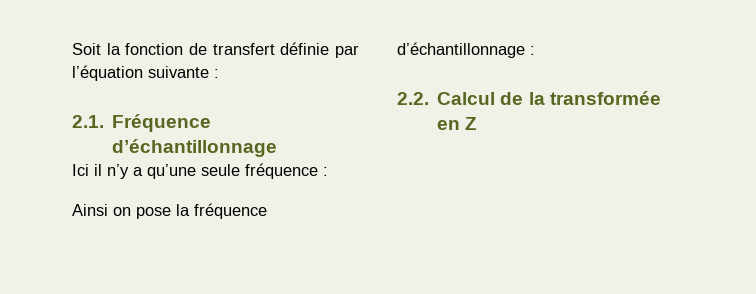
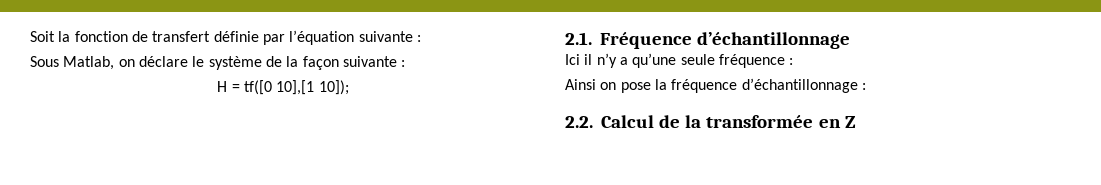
(219, 73) none -> [30,56,406,70] [217,80,349,95] // Sous Matlab, on déclare le système de la façon suivante : // H = tf([0 10],[1 10]);

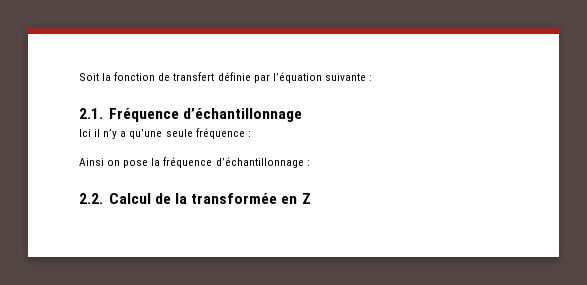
[30,56,406,70] [217,80,349,95] // Sous Matlab, on déclare le système de la façon suivante : // H = tf([0 10],[1 10]); -> (372, 78) none

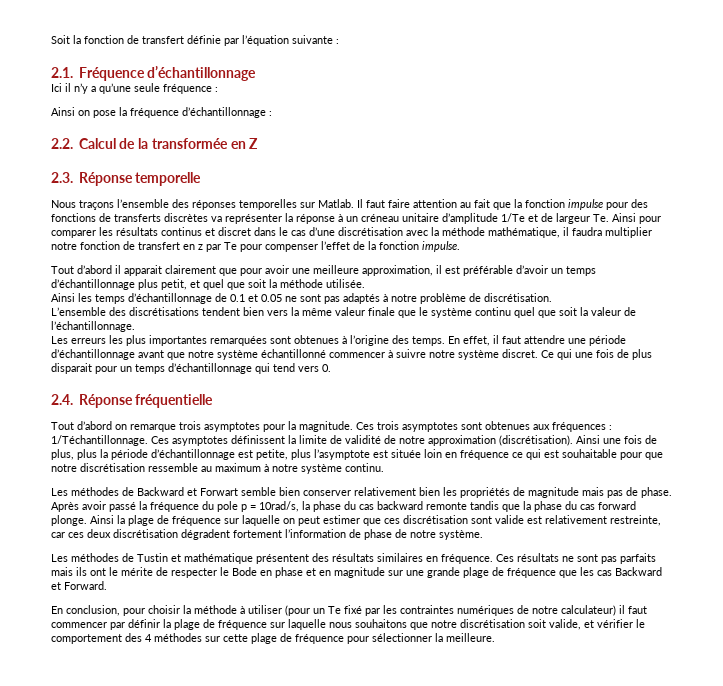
(311, 198) none -> [51,172,202,186] [51,199,648,210] [51,213,661,224] [51,227,652,238] [51,241,460,252] [51,265,596,276] [51,279,365,290] [51,293,552,304] [51,307,636,318] [51,321,135,332] [51,335,626,346] [51,349,652,360] [51,363,331,374] [51,394,214,408] [51,421,612,432] [51,435,657,446] [51,449,663,460] [51,463,384,474] [51,487,672,498] [51,501,636,512] [51,515,661,526] [51,529,483,540] [51,553,656,564] [51,567,662,578] [51,581,107,590] [51,605,647,616] [51,619,645,630] [51,633,495,644] // 2.3. Réponse temporelle // Nous traçons l’ensemble des réponses temporelles sur Matlab. Il faut faire attention au fait que la fonction impulse pour des fonctions de transferts discrètes va représenter la réponse à un créneau unitaire d’amplitude 1/Te et de largeur Te. Ainsi pour comparer les résultats continus et discret dans le cas d’une discrétisation avec la méthode mathématique, il faudra multiplier notre fonction de transfert en z par Te pour compenser l’effet de la fonction impulse. // Tout d’abord il apparait clairement que pour avoir une meilleure approximation, il est préférable d’avoir un temps d’échantillonnage plus petit, et quel que soit la méthode utilisée. // Ainsi les temps d’échantillonnage de 0.1 et 0.05 ne sont pas adaptés à notre problème de discrétisation. // L’ensemble des discrétisations tendent bien vers la même valeur finale que le système continu quel que soit la valeur de l’échantillonnage. // Les erreurs les plus importantes remarquées sont obtenues à l’origine des temps. En effet, il faut attendre une période d’échantillonnage avant que notre système échantillonné commencer à suivre notre système discret. Ce qui une fois de plus disparait pour un temps d’échantillonnage qui tend vers 0. // 2.4. Réponse fréquentielle // Tout d’abord on remarque trois asymptotes pour la magnitude. Ces trois asymptotes sont obtenues aux fréquences : 1/Téchantillonnage. Ces asymptotes définissent la limite de validité de notre approximation (discrétisation). Ainsi une fois de plus, plus la période d’échantillonnage est petite, plus l’asymptote est située loin en fréquence ce qui est souhaitable pour que notre discrétisation ressemble au maximum à notre système continu. // Les méthodes de Backward et Forwart semble bien conserver relativement bien les propriétés de magnitude mais pas de phase. Après avoir passé la fréquence du pole p = 10rad/s, la phase du cas backward remonte tandis que la phase du cas forward plonge. Ainsi la plage de fréquence sur laquelle on peut estimer que ces discrétisation sont valide est relativement restreinte, car ces deux discrétisation dégradent fortement l’information de phase de notre système. // Les méthodes de Tustin et mathématique présentent des résultats similaires en fréquence. Ces résultats ne sont pas parfaits mais ils ont le mérite de respecter le Bode en phase et en magnitude sur une grande plage de fréquence que les cas Backward et Forward. // En conclusion, pour choisir la méthode à utiliser (pour un Te fixé par les contraintes numériques de notre calculateur) il faut commencer par définir la plage de fréquence sur laquelle nous souhaitons que notre discrétisation soit valide, et vérifier le comportement des 4 méthodes sur cette plage de fréquence pour sélectionner la meilleure.

